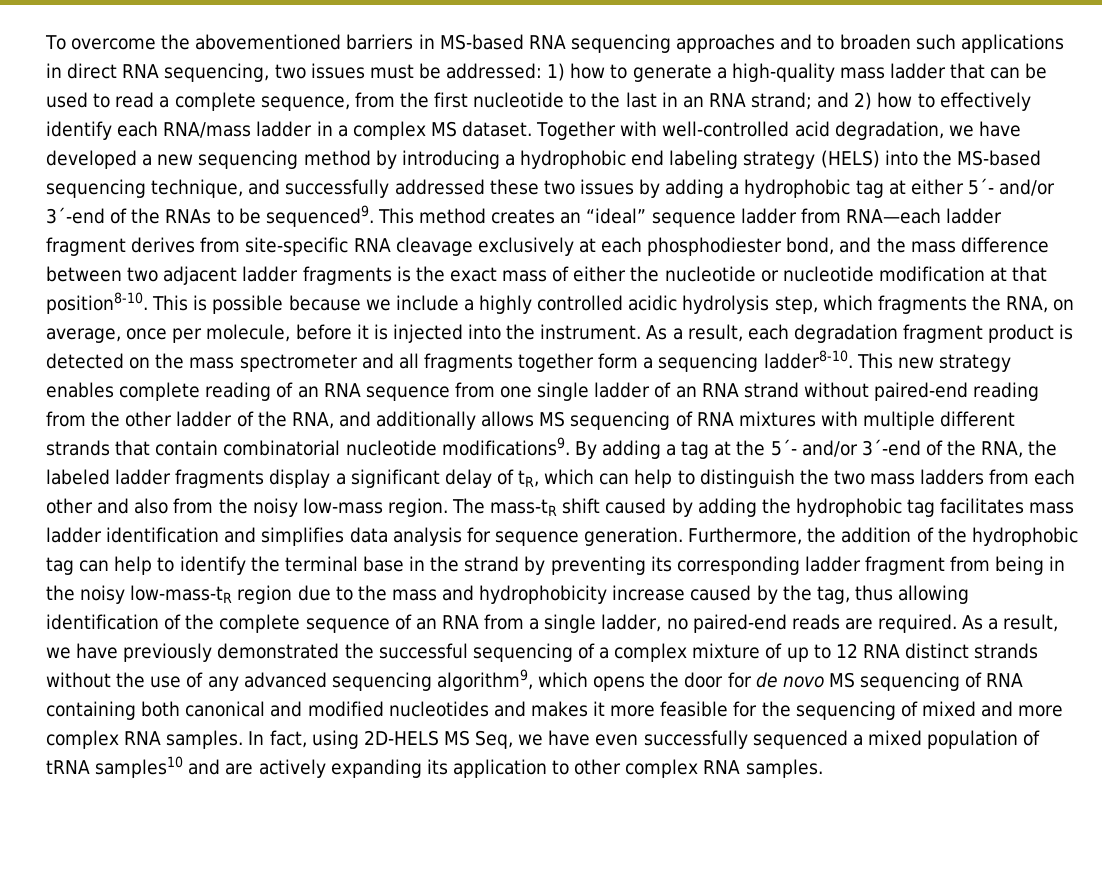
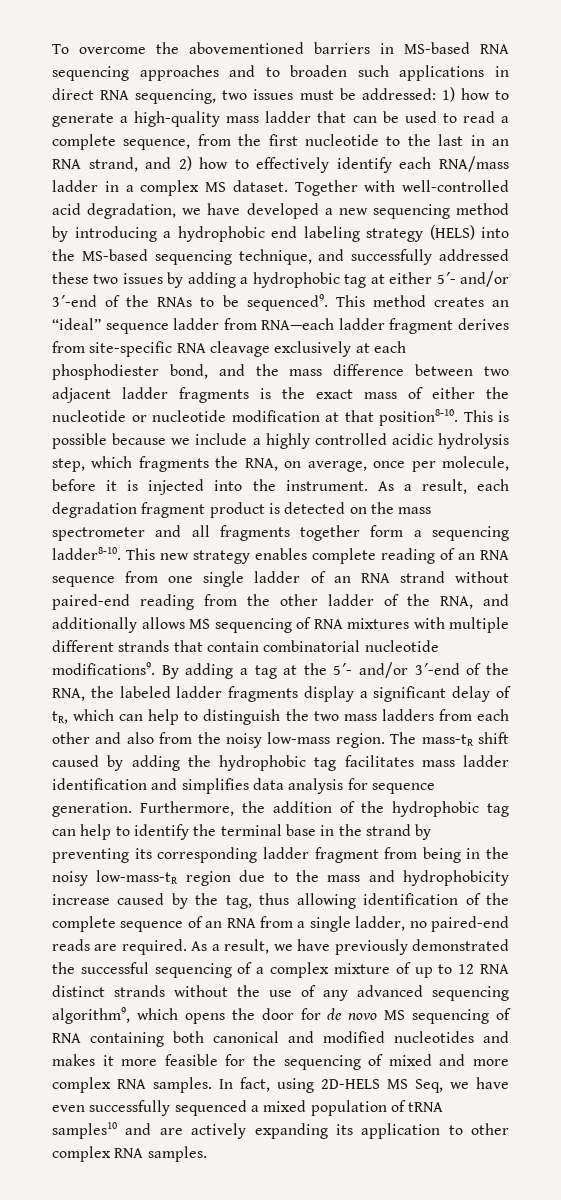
[751,92,813,110] strand; -> [88,157,138,172] strand,

